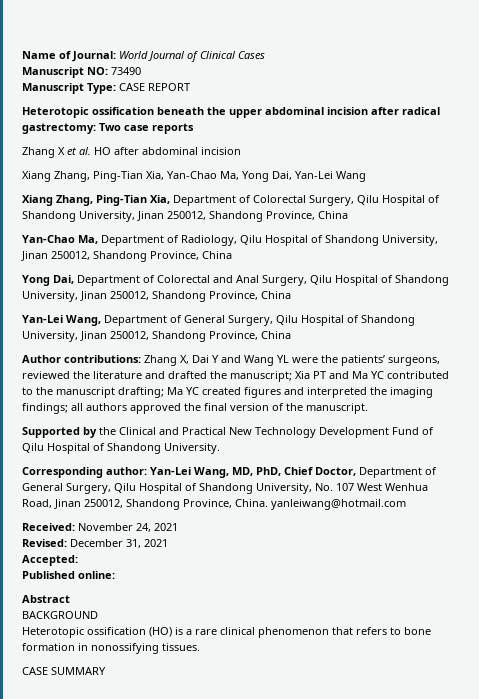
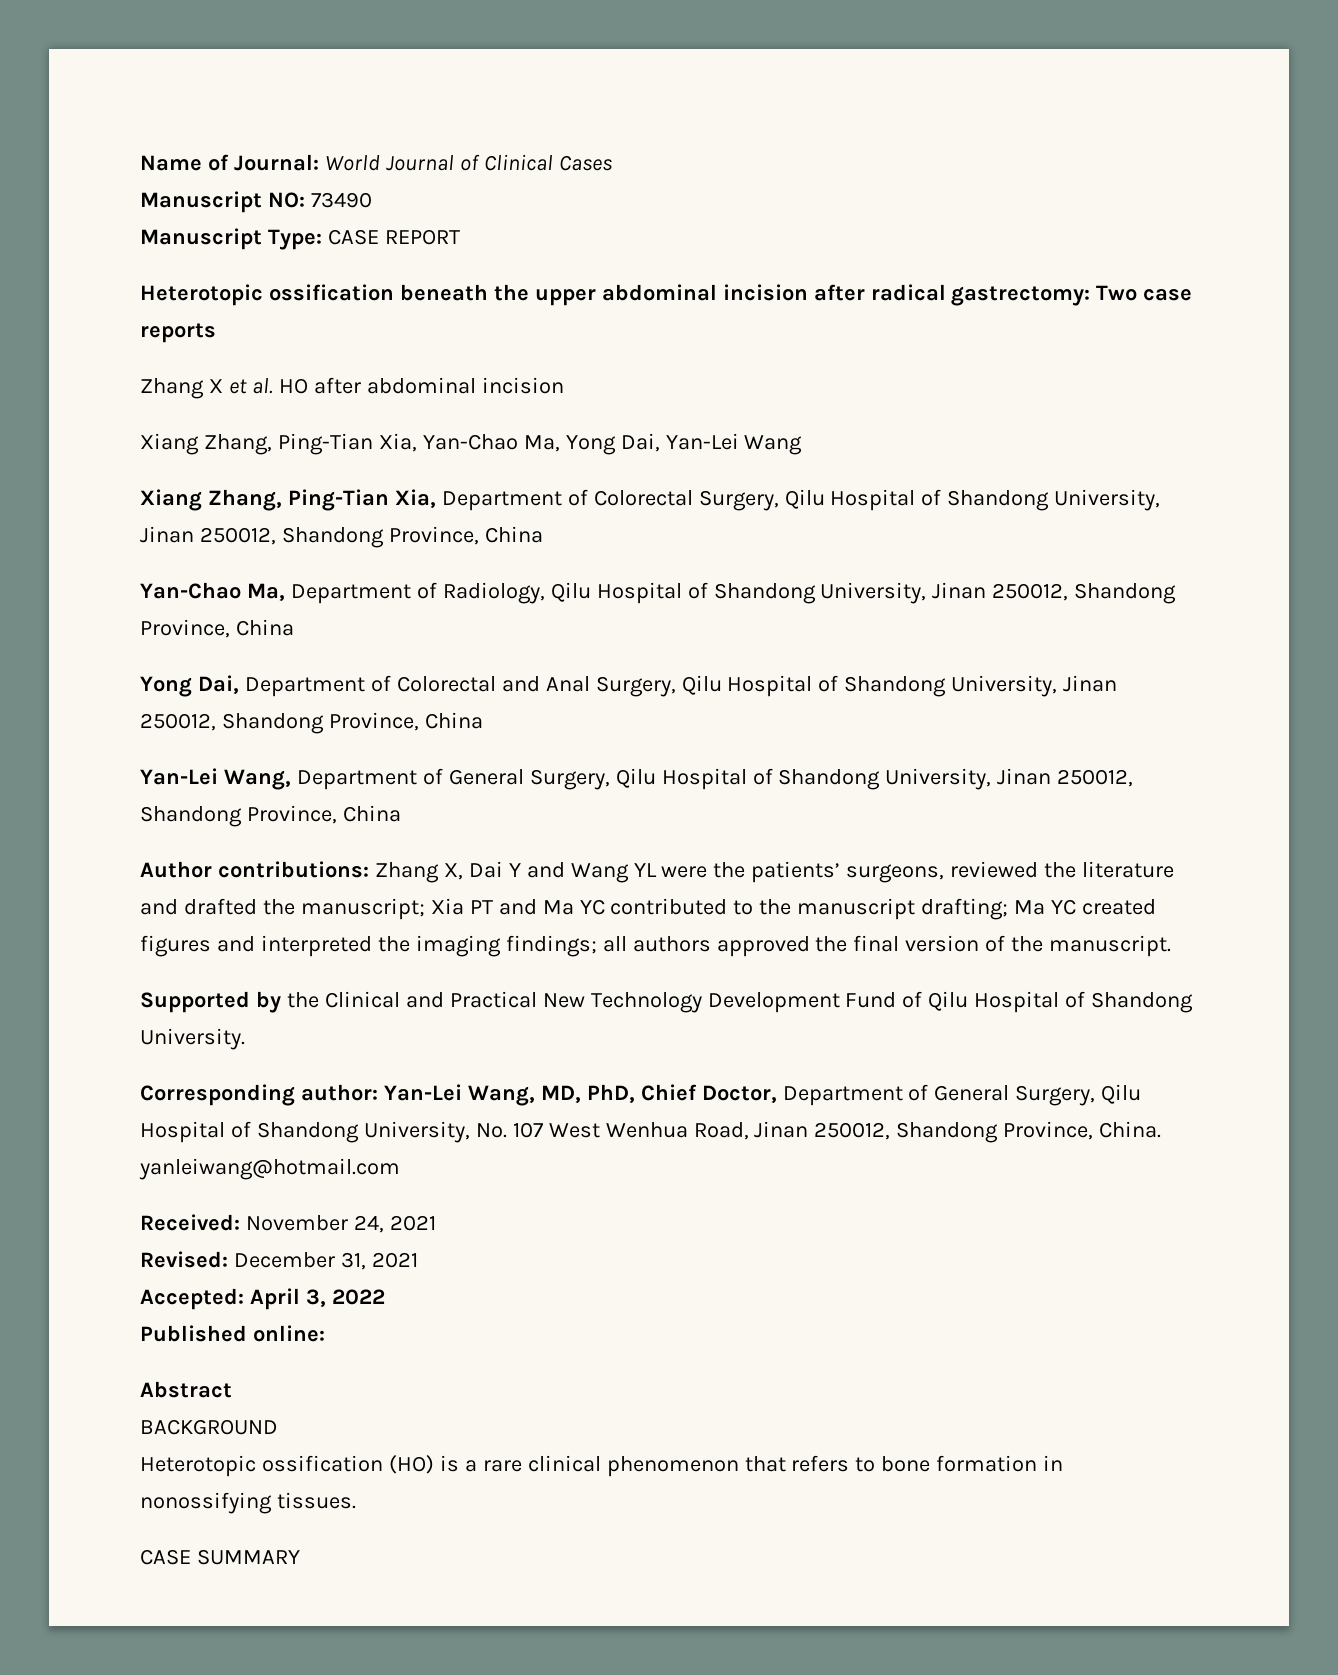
(78, 560) none -> [249,1288,385,1310] April 3, 2022

